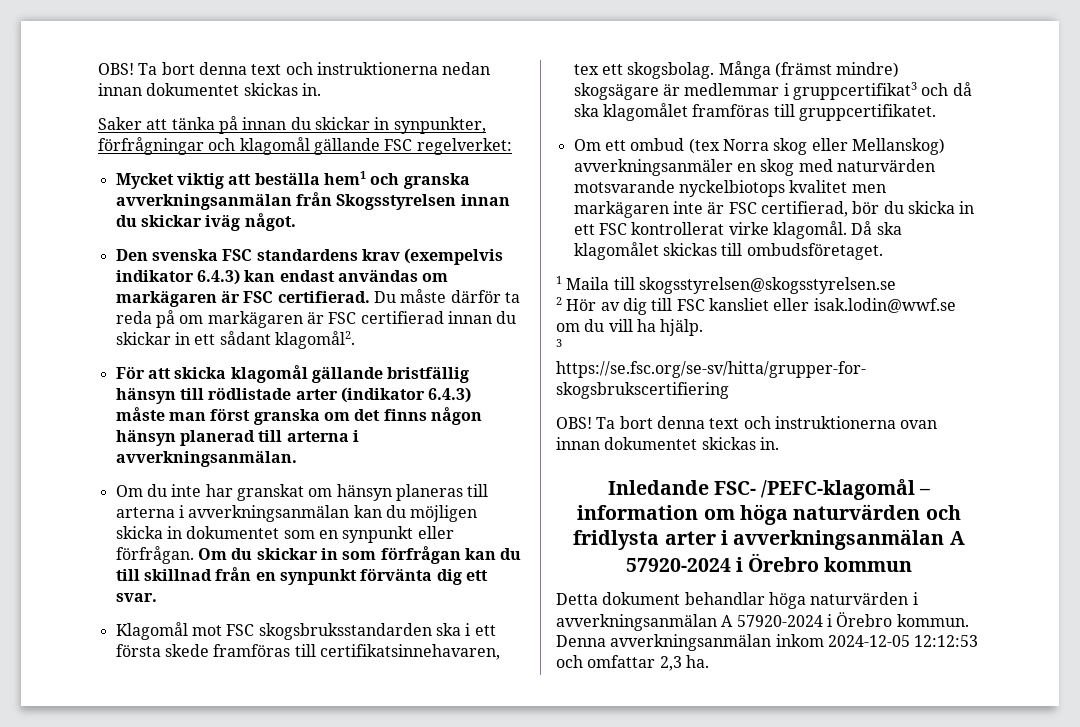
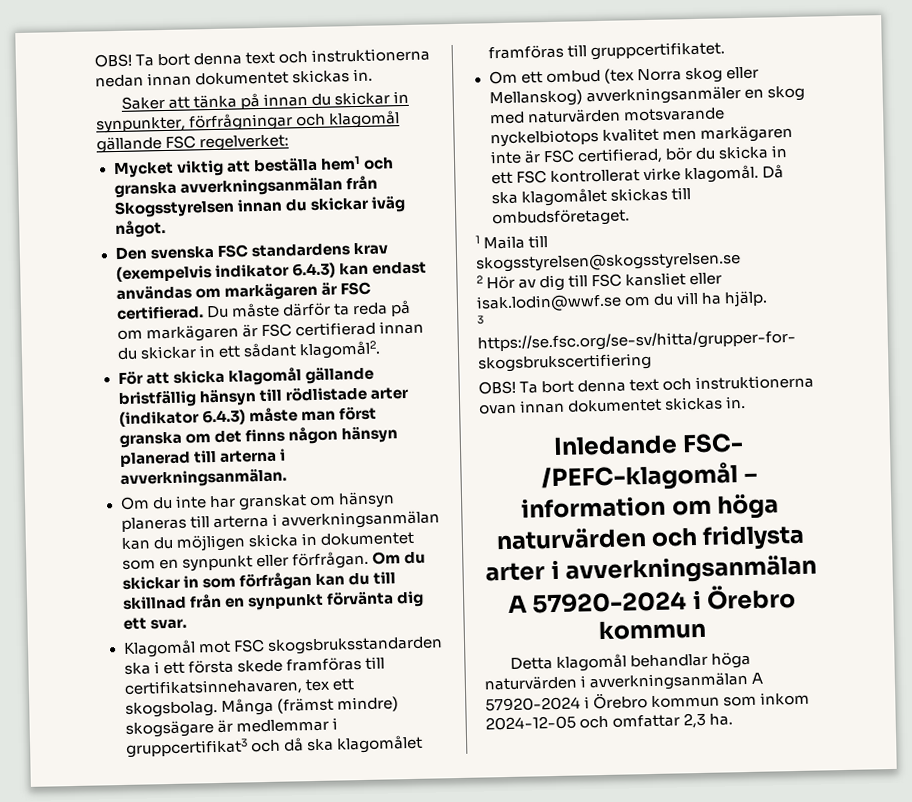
[602,592,681,605] dokument -> [555,653,627,672] klagomål
[896,614,969,627] [556,634,772,651] kommun. Denna avverkningsanmälan -> [651,694,758,709] kommun som
[914,635,979,647] 12:12:53 -> (576, 723) none

